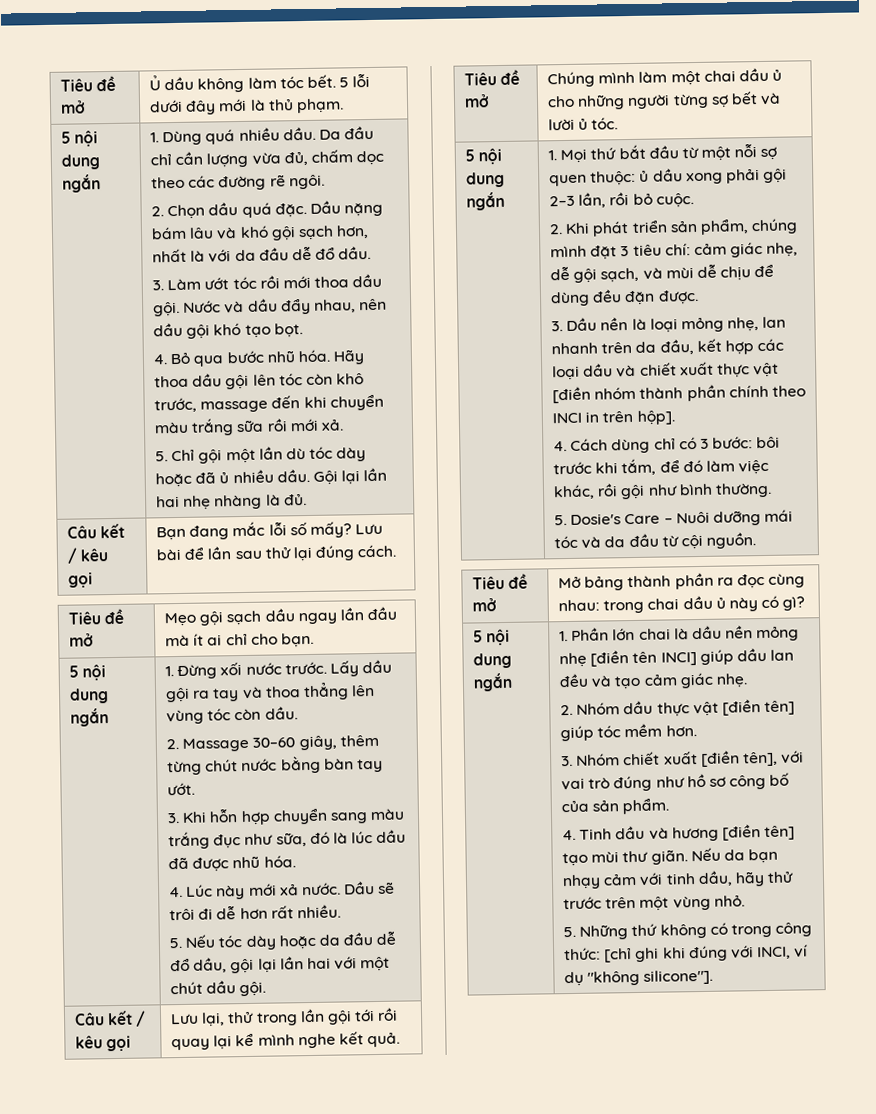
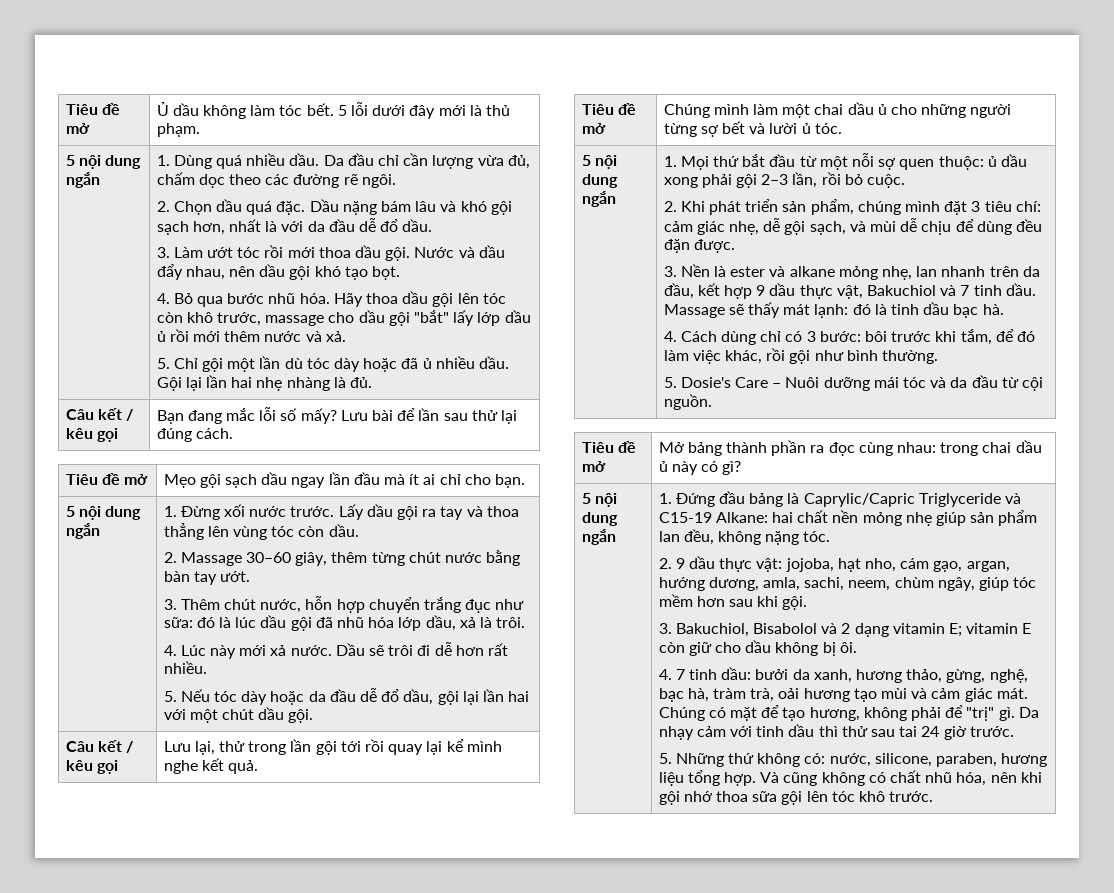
[271,393,384,411] [154,418,319,436] đến khi chuyển màu trắng sữa rồi mới -> [328,310,531,326] [156,329,322,342] cho dầu gội "bắt" lấy lớp dầu ủ rồi mới thêm nước và
[182,811,208,823] Khi -> [180,599,302,613] Thêm chút nước,
[329,808,406,824] sang màu -> (420, 605) none
[275,832,307,847] sữa, -> [163,617,193,628] sữa:
[168,855,296,872] đã được nhũ hóa. -> [290,615,526,631] gội đã nhũ hóa lớp dầu, xả là trôi.
[566,317,678,333] Dầu nền là loại -> [680,264,835,277] Nền là ester và alkane
[757,338,785,352] [552,361,780,381] [552,384,806,404] [552,410,675,425] các loại dầu và chiết xuất thực vật [điền nhóm thành phần chính theo INCI in trên hộp]. -> [756,283,1036,299] [663,302,1004,318] 9 dầu thực vật, Bakuchiol và 7 tinh dầu. Massage sẽ thấy mát lạnh: đó là tinh dầu bạc hà.
[571,625,800,642] [559,647,795,668] [559,672,748,690] [560,699,796,717] [560,723,697,742] [561,750,805,767] [561,772,790,792] [561,797,670,815] [562,824,796,842] [562,847,779,867] [562,870,795,890] [563,894,745,911] [563,922,813,940] [564,944,809,963] [564,969,714,987] Phần lớn chai là dầu nền mỏng nhẹ [điền tên INCI] giúp dầu lan đều và tạo cảm giác nhẹ. // 2. Nhóm dầu thực vật [điền tên] giúp tóc mềm hơn. // 3. Nhóm chiết xuất [điền tên], với vai trò đúng như hồ sơ công bố của sản phẩm. // 4. Tinh dầu và hương [điền tên] tạo mùi thư giãn. Nếu da bạn nhạy cảm với tinh dầu, hãy thử trước trên một vùng nhỏ. // 5. Những thứ không có trong công thức: [chỉ ghi khi đúng với INCI, ví dụ "không silicone"]. -> [675,491,1021,507] [658,510,1038,526] [658,529,831,545] [658,556,1010,572] [658,577,1037,591] [658,594,808,610] [658,623,1032,637] [658,640,857,656] [658,667,1028,683] [658,688,1028,702] [658,705,1039,721] [658,724,1014,740] [658,753,1048,767] [658,770,1042,786] [658,791,934,805] Đứng đầu bảng là Caprylic/Capric Triglyceride và C15-19 Alkane: hai chất nền mỏng nhẹ giúp sản phẩm lan đều, không nặng tóc. // 2. 9 dầu thực vật: jojoba, hạt nho, cám gạo, argan, hướng dương, amla, sachi, neem, chùm ngây, giúp tóc mềm hơn sau khi gội. // 3. Bakuchiol, Bisabolol và 2 dạng vitamin E; vitamin E còn giữ cho dầu không bị ôi. // 4. 7 tinh dầu: bưởi da xanh, hương thảo, gừng, nghệ, bạc hà, tràm trà, oải hương tạo mùi và cảm giác mát. Chúng có mặt để tạo hương, không phải để "trị" gì. Da nhạy cảm với tinh dầu thì thử sau tai 24 giờ trước. // 5. Những thứ không có: nước, silicone, paraben, hương liệu tổng hợp. Và cũng không có chất nhũ hóa, nên khi gội nhớ thoa sữa gội lên tóc khô trước.

